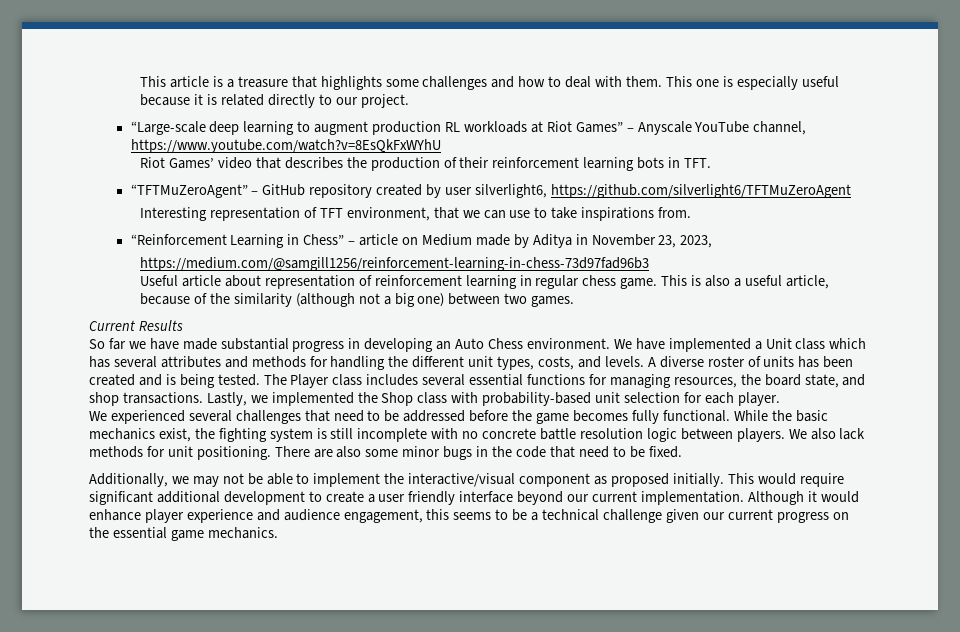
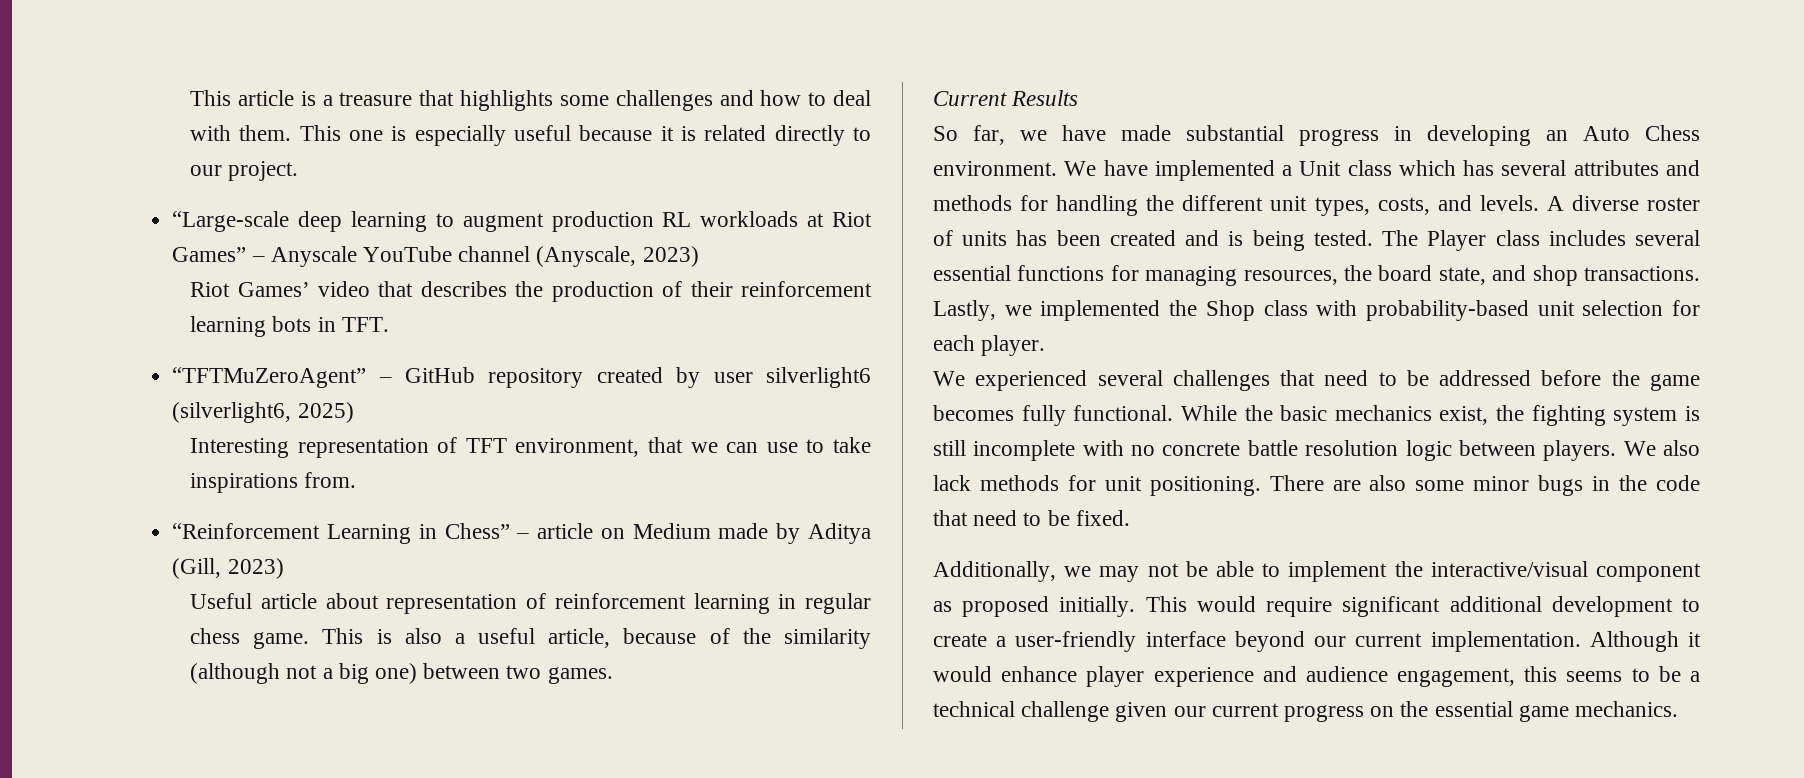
[753,121,807,135] [130,139,441,153] channel, https://www.youtube.com/watch?v=8EsQkFxWYhU -> [458,246,699,267] channel (Anyscale, 2023)
[474,184,851,198] silverlight6, https://github.com/silverlight6/TFTMuZeroAgent -> [766,367,872,388] [172,402,354,423] silverlight6 (silverlight6, 2025)
[575,234,713,248] [140,257,650,271] in November 23, 2023, // https://medium.com/@samgill1256/reinforcement-learning-in-chess-73d97fad96b3 -> [172,558,284,579] (Gill, 2023)
[108,338,126,350] far -> [973,125,1005,145] far,
[378,491,456,505] user friendly -> [1015,631,1137,652] user-friendly

